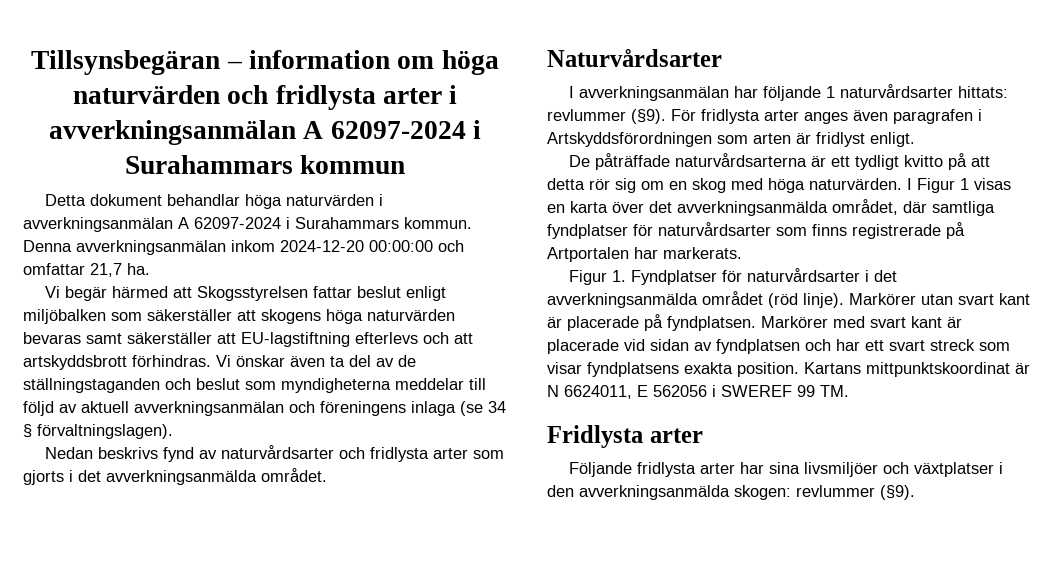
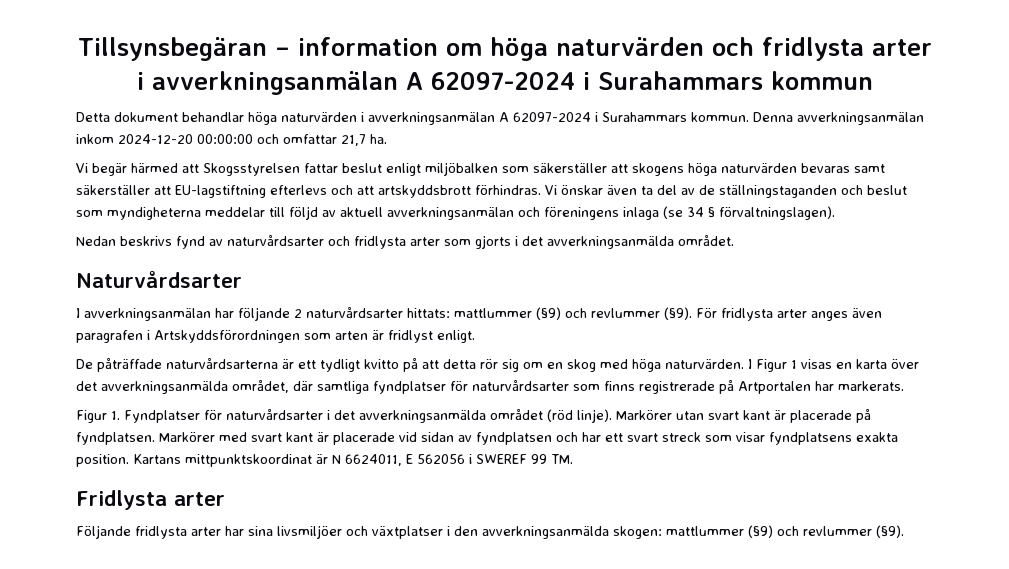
[826,86,836,98] 1 -> [294,309,302,318] 2
(1009, 92) none -> [454,307,587,320] mattlummer (§9) och
(791, 492) none -> [666,525,799,538] mattlummer (§9) och

